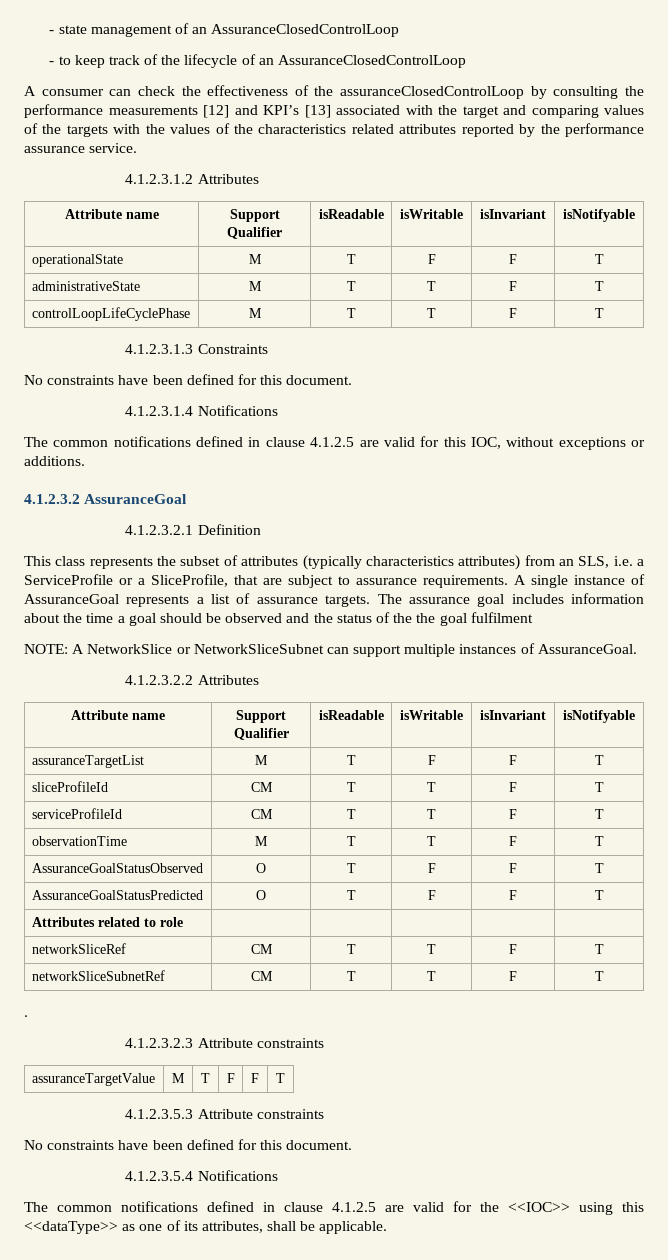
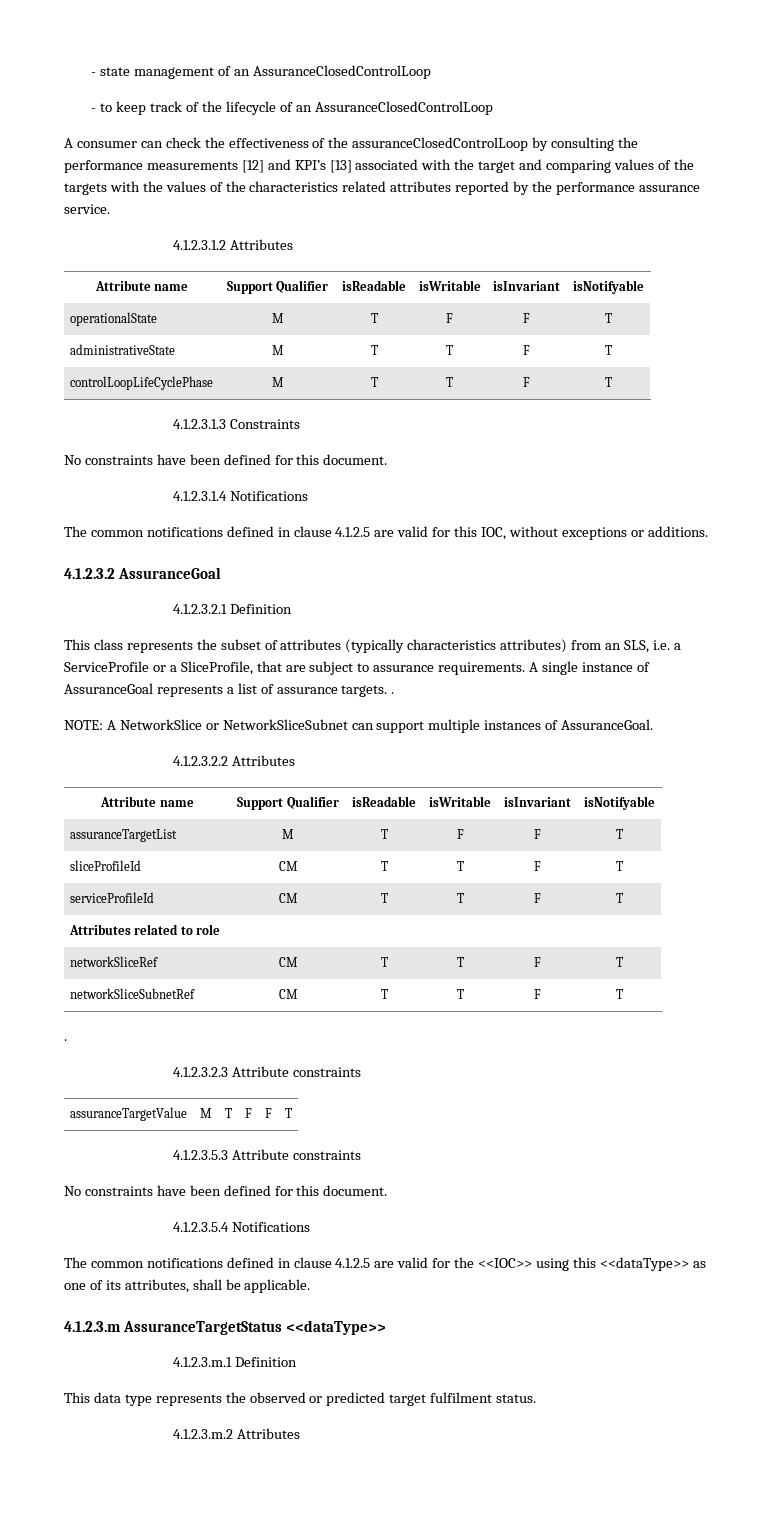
[377,593,645,607] [24,612,533,626] The assurance goal includes information about the time a goal should be observed and the status of the the goal fulfilment -> [391,692,395,694] .
[31,836,127,846] [255,836,268,846] [346,836,356,846] [427,836,436,846] [509,836,517,846] [594,836,604,846] [31,863,203,873] [256,863,266,873] [346,863,356,873] [427,863,436,873] [509,863,517,873] [594,863,604,873] [31,890,203,900] [256,890,266,900] [346,890,356,900] [427,890,436,900] [509,890,517,900] [594,890,604,900] // observationTime | M | T | T | F | T // AssuranceGoalStatusObserved | O | T | F | F | T // AssuranceGoalStatusPredicted | O | T | F | F | T -> (623, 898) none
(388, 1227) none -> [64,1320,386,1335] [173,1357,298,1367] [64,1392,537,1406] [173,1428,301,1439] // 4.1.2.3.m AssuranceTargetStatus <<dataType>> // 4.1.2.3.m.1 Definition // This data type represents the observed or predicted target fulfilment status. // 4.1.2.3.m.2 Attributes

